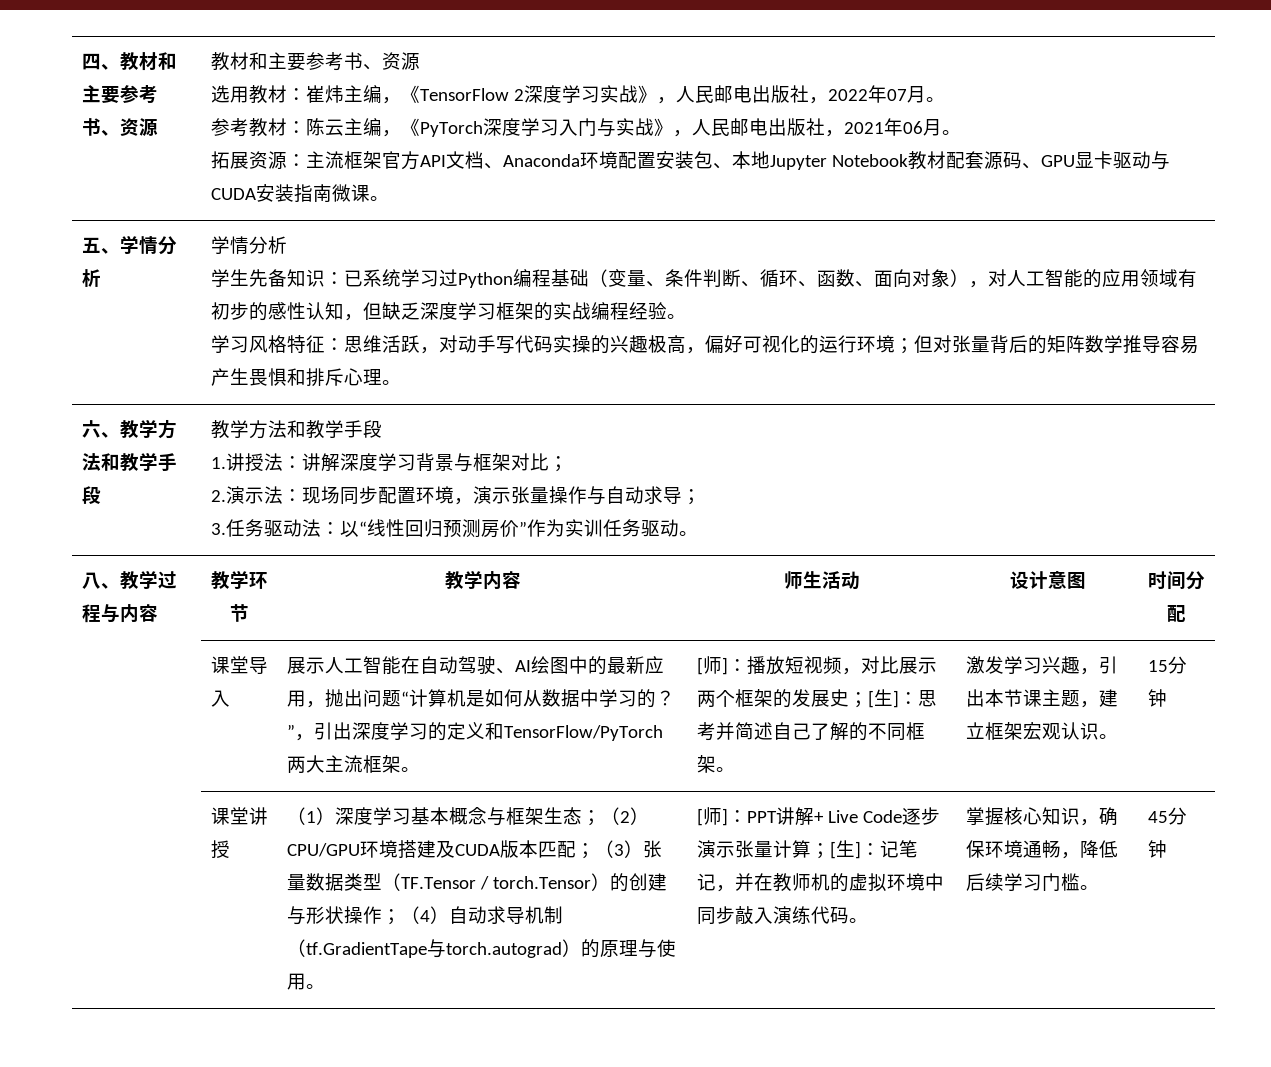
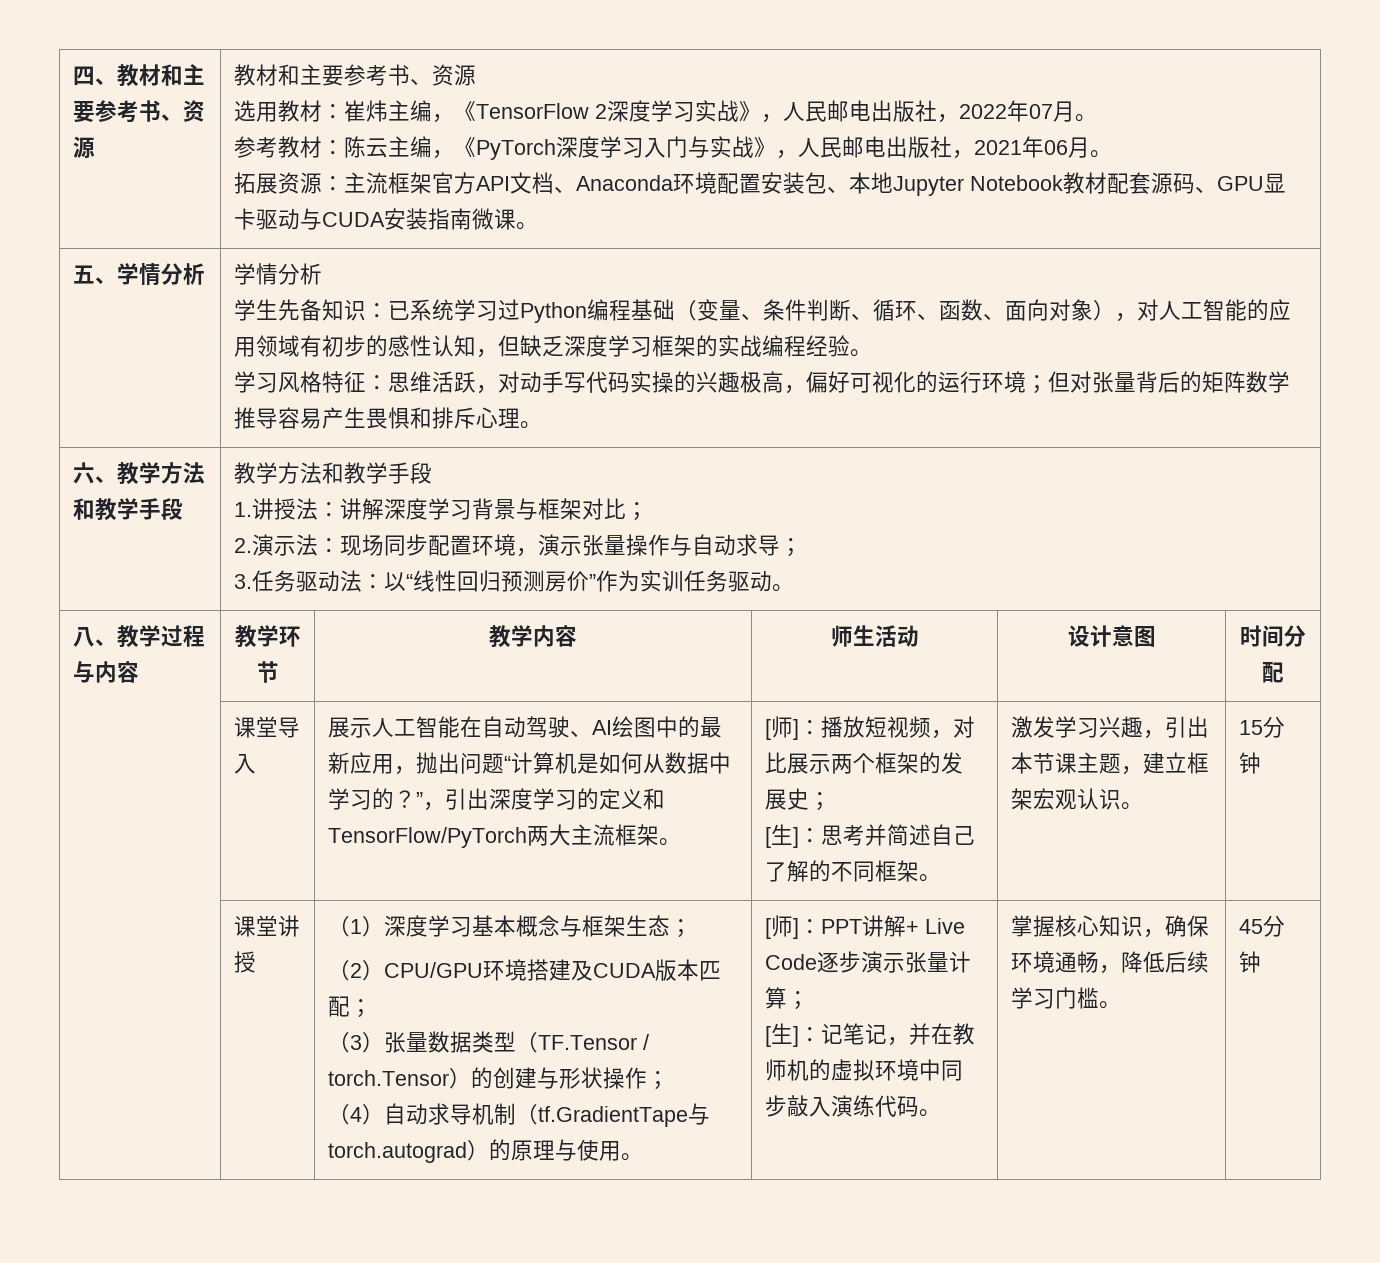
(868, 700) none -> (832, 801) //
(601, 818) none -> (693, 928) //
(595, 851) none -> (373, 1008) //
(401, 917) none -> (670, 1080) //
(830, 851) none -> (810, 1000) //

